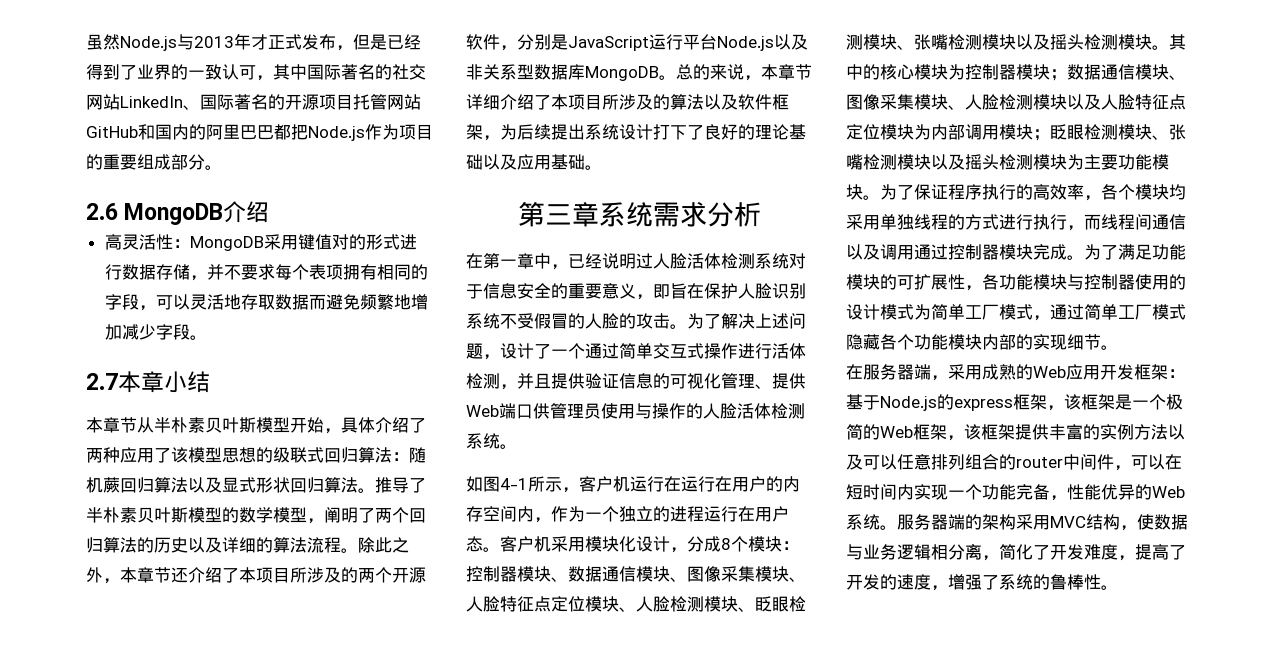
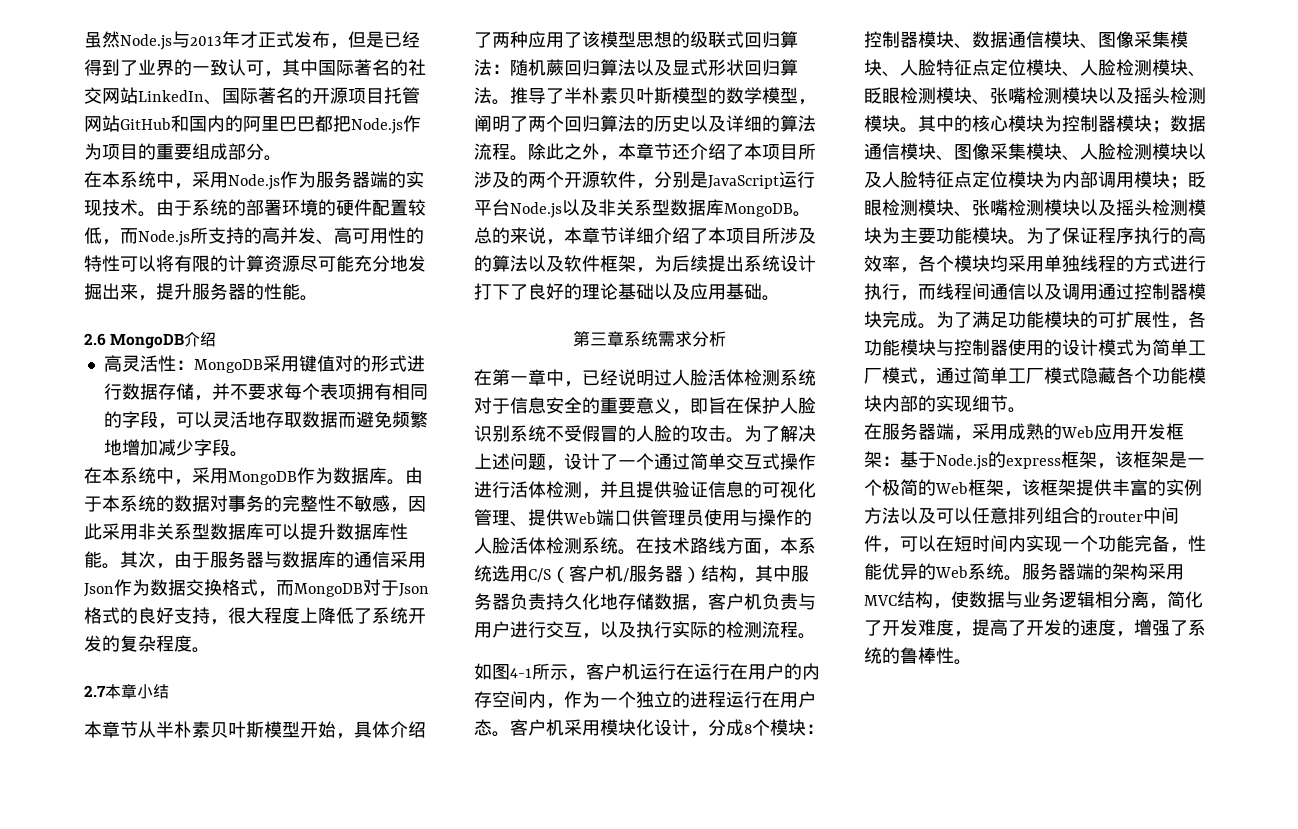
(222, 167) none -> [84,171,424,190] [84,199,426,217] [84,227,424,246] [84,255,426,272] [84,283,318,301] // 在本系统中，采用Node.js作为服务器端的实现技术。由于系统的部署环境的硬件配置较低，而Node.js所支持的高并发、高可用性的特性可以将有限的计算资源尽可能充分地发掘出来，提升服务器的性能。
(207, 337) none -> [84,467,423,485] [84,495,426,513] [84,523,408,540] [84,551,426,569] [84,579,429,597] [84,607,426,625] [84,635,210,653] // 在本系统中，采用MongoDB作为数据库。由于本系统的数据对事务的完整性不敏感，因此采用非关系型数据库可以提升数据库性能。其次，由于服务器与数据库的通信采用Json作为数据交换格式，而MongoDB对于Json格式的良好支持，很大程度上降低了系统开发的复杂程度。
(517, 446) none -> [636,537,816,555] [474,565,809,583] [474,593,816,611] [474,621,816,639] 在技术路线方面，本系统选用C/S（客户机/服务器）结构，其中服务器负责持久化地存储数据，客户机负责与用户进行交互，以及执行实际的检测流程。

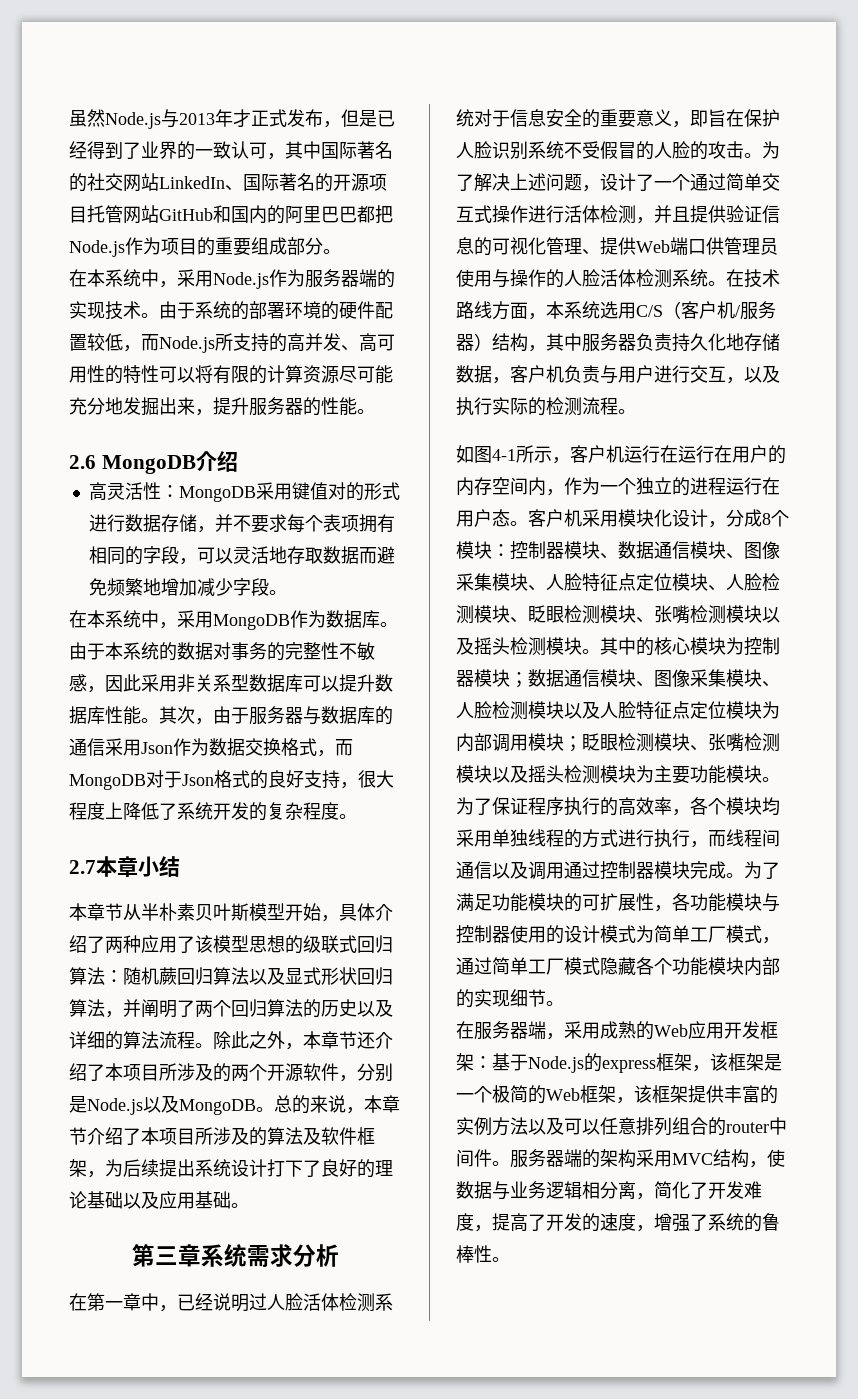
[492,87,816,105] 。推导了半朴素贝叶斯模型的数学模型， -> [105,999,141,1018] ，并
[708,171,815,189] [474,199,724,218] JavaScript运行平台Node.js以及非关系型数据库 -> [87,1095,179,1115] Node.js以及
[618,227,654,244] 详细 -> (87, 1136) none
[528,255,546,272] 以 -> (303, 1136) none
[882,535,1206,553] [864,563,1004,580] ，可以在短时间内实现一个功能完备，性能优异的Web系统 -> (492, 1158) none

